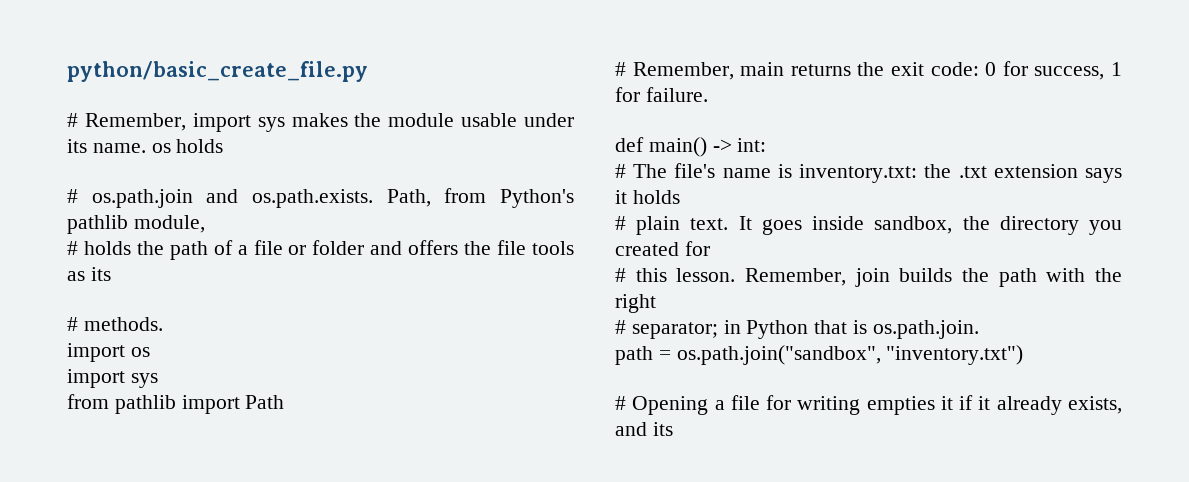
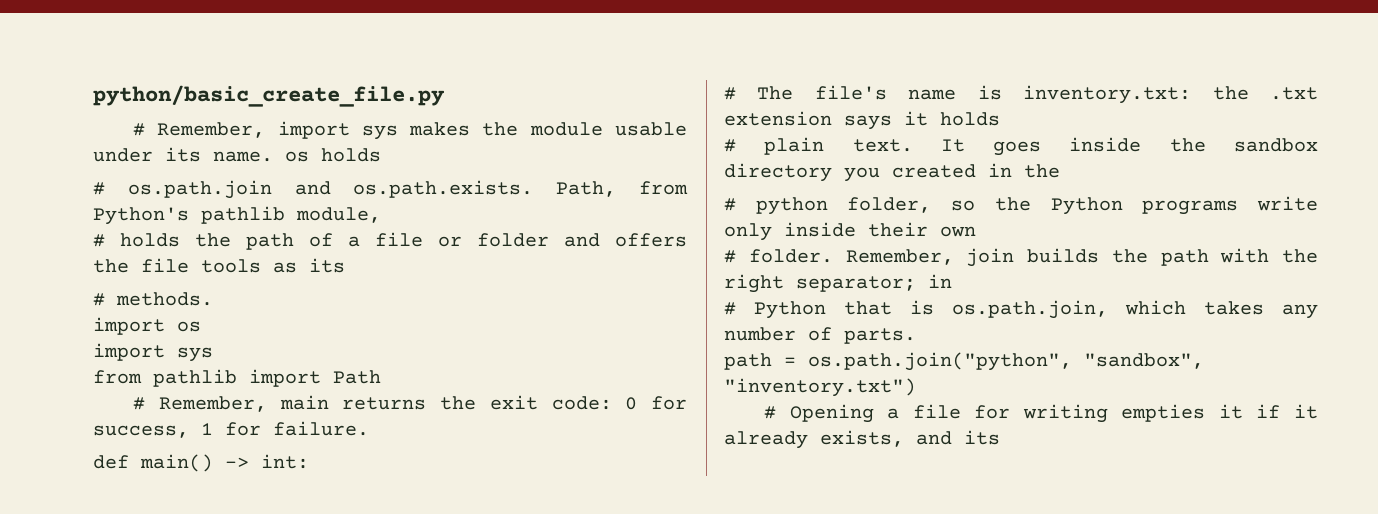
[874,216,990,234] sandbox, the -> [1169,138,1318,152] the sandbox
[684,241,710,256] [615,268,736,282] for // # this lesson. -> [988,163,1060,178] [724,196,1318,215] [724,222,976,241] [724,249,833,263] in the // # python folder, so the Python programs write only inside their own // # folder.
[615,320,741,339] // # separator; in -> [796,274,952,292] [724,302,736,315] separator; in // #
[872,320,979,339] os.path.join. -> [952,300,1318,319] [724,327,916,344] os.path.join, which takes any number of parts.
[676,345,881,365] os.path.join("sandbox", -> [808,352,1204,371] os.path.join("python", "sandbox",

